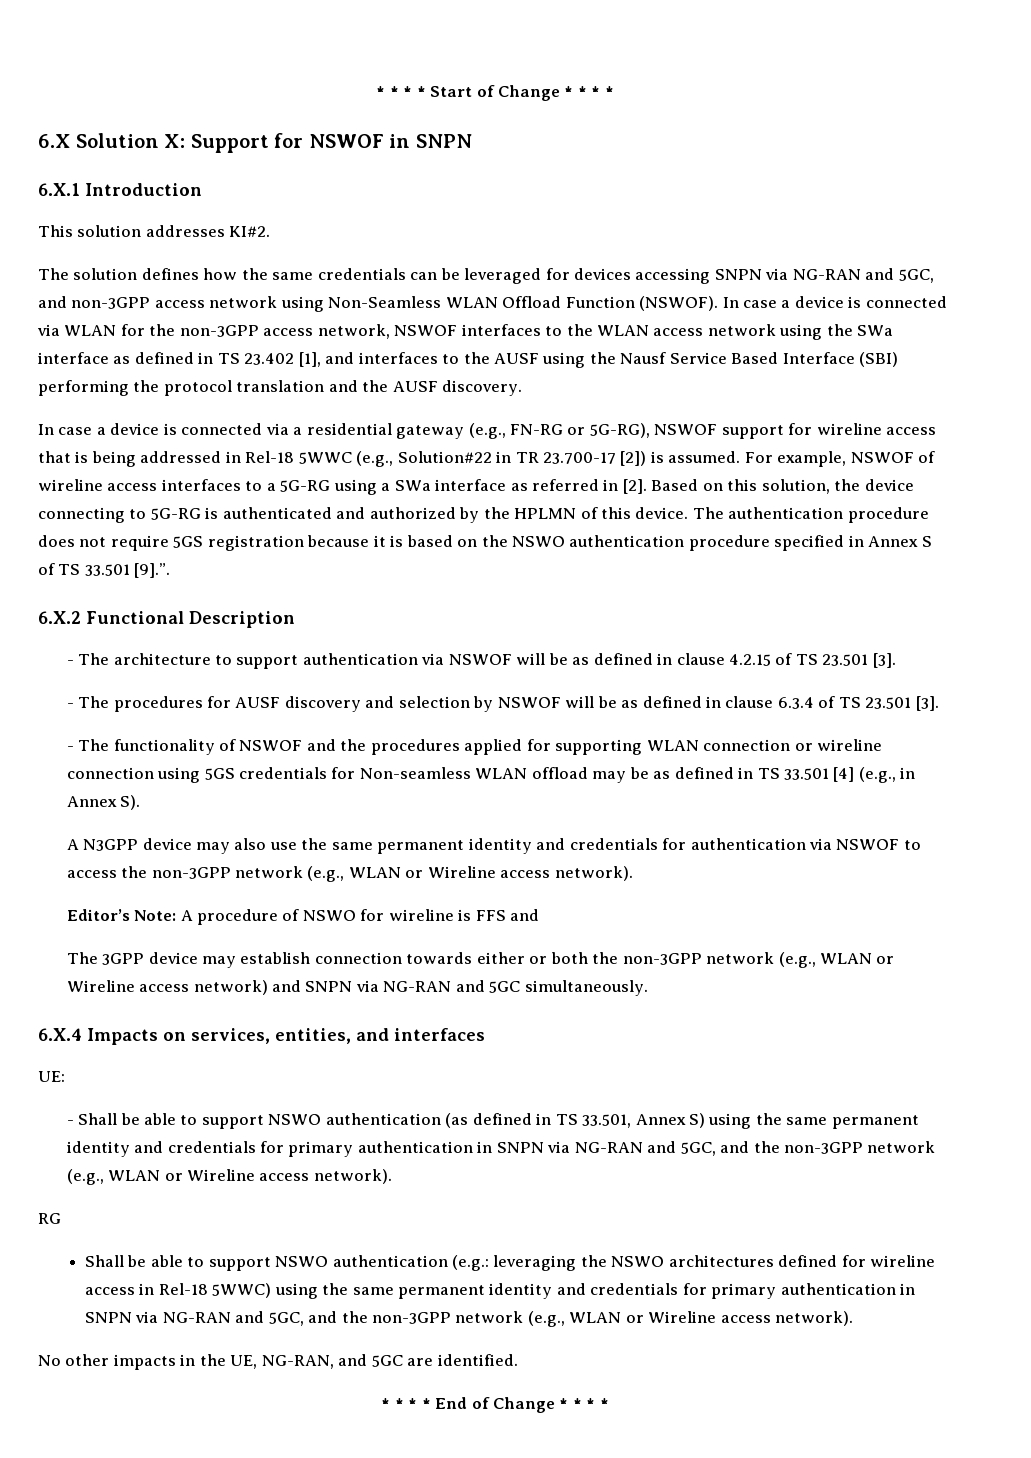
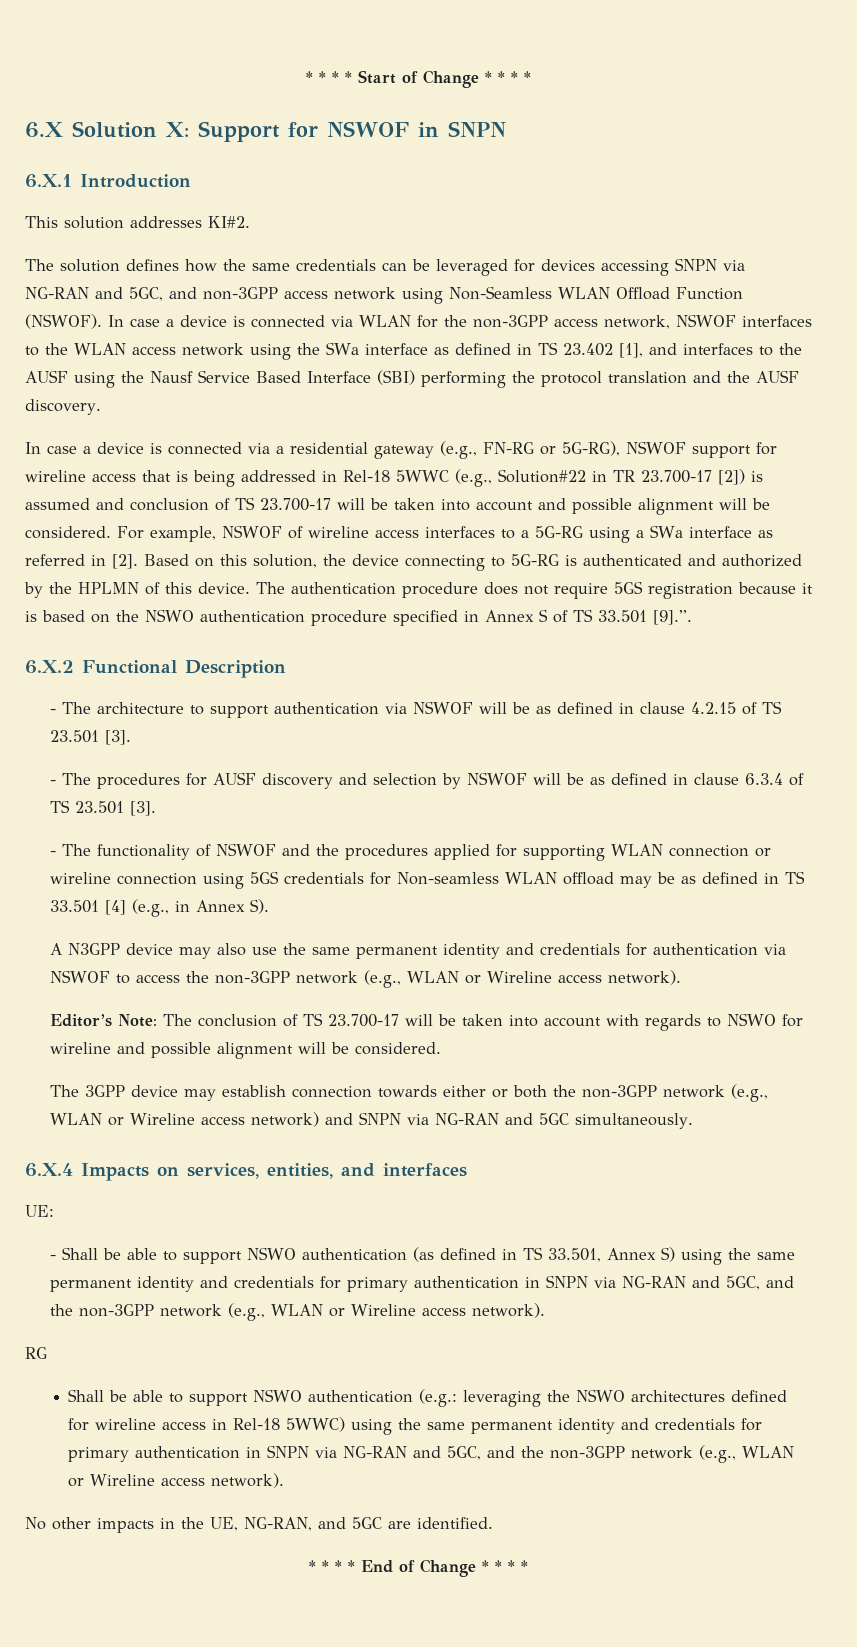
[668,451,741,463] assumed. -> [25,497,770,515] [25,526,111,539] assumed and conclusion of TS 23.700-17 will be taken into account and possible alignment will be considered.
[180,909,300,925] A procedure of -> [163,1013,722,1031] The conclusion of TS 23.700-17 will be taken into account with regards to
[458,909,540,921] is FFS and -> [117,1042,442,1059] and possible alignment will be considered.

